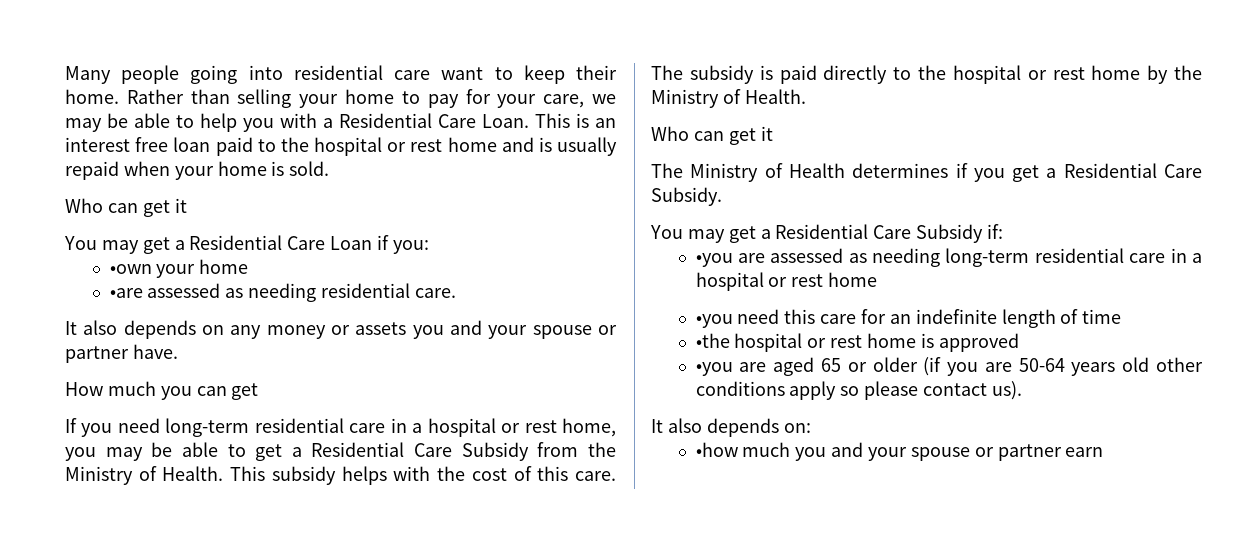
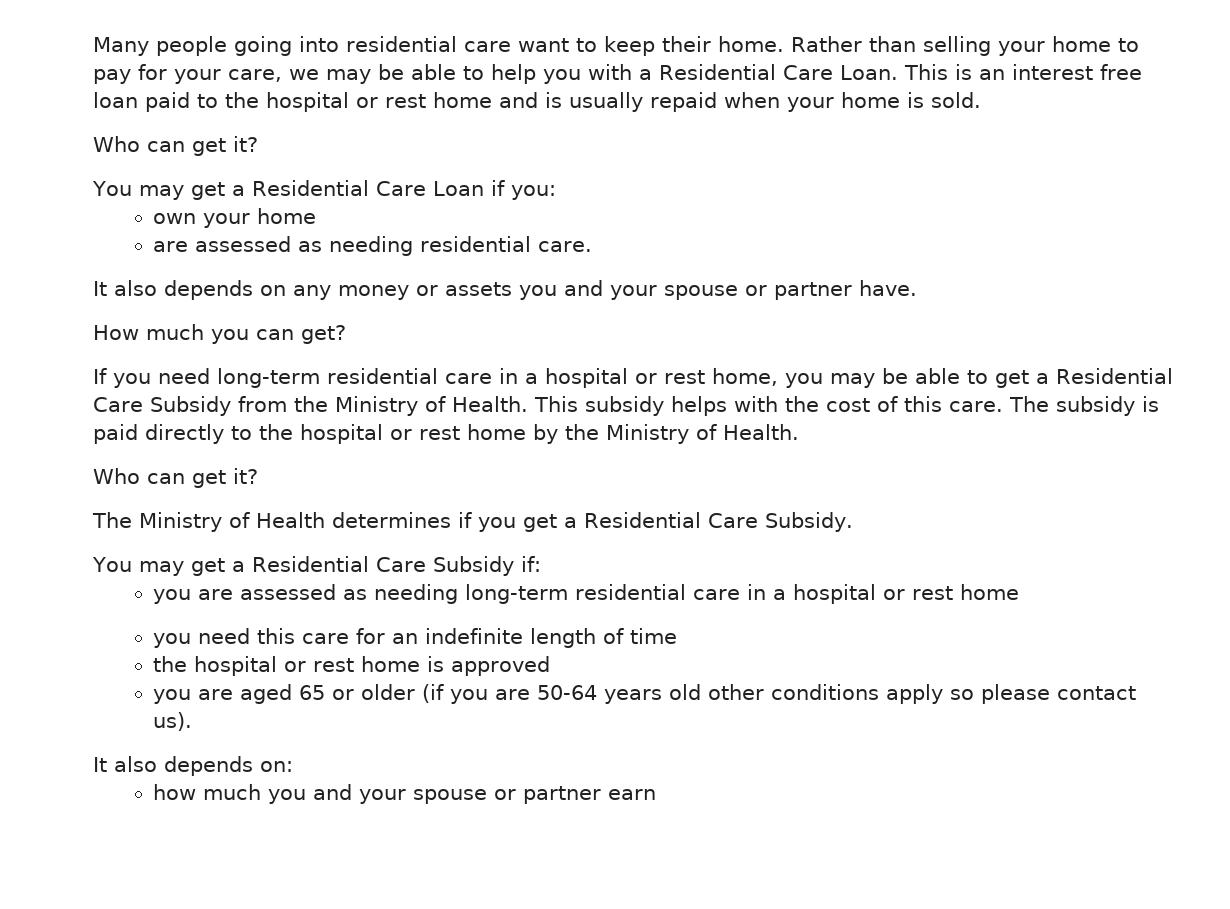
[174,198,187,213] it -> [233,136,258,152] it?
[109,264,152,274] •own -> [153,213,197,224] own
[109,288,143,298] •are -> [153,241,189,252] are
[231,383,259,400] get -> [301,325,346,344] get?
[760,126,773,141] it -> [233,468,258,484] it?
[695,253,733,267] •you -> [153,589,192,604] you
[695,314,733,328] •you -> [153,633,192,648] you
[695,333,730,348] •the -> [153,656,188,672] the
[695,362,733,376] •you -> [153,689,192,704] you
[695,442,738,457] •how -> [153,784,197,800] how

